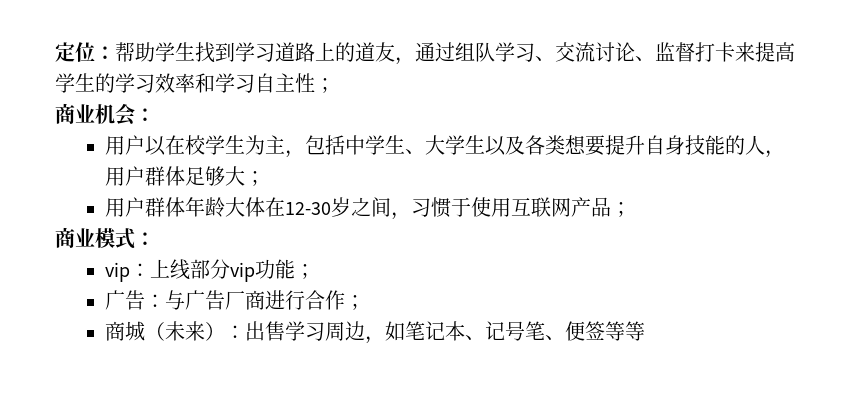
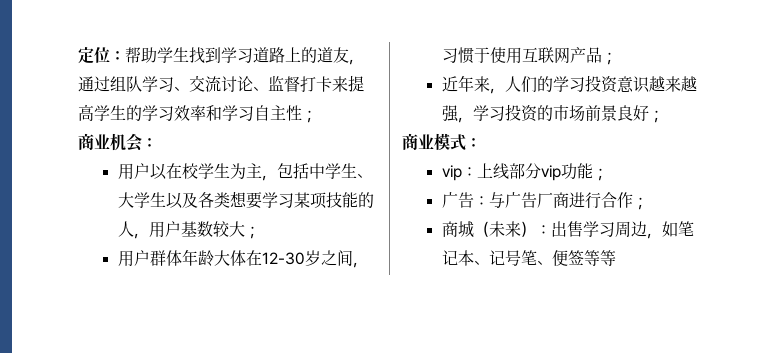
[605,135,686,155] 提升自身 -> [261,192,327,209] 学习某项
[145,166,226,186] 群体足够 -> [180,221,230,237] 基数较
(632, 209) none -> [441,75,697,94] [441,104,664,123] // 近年来，人们的学习投资意识越来越强，学习投资的市场前景良好；

